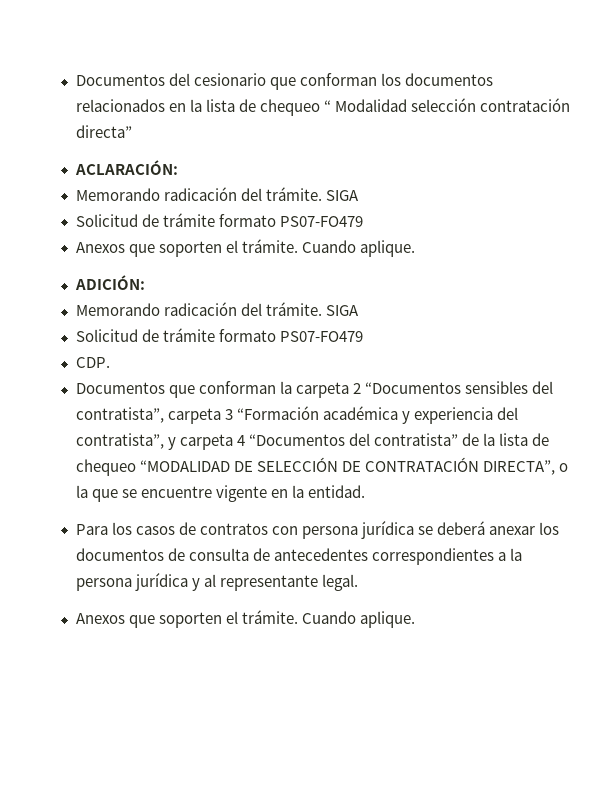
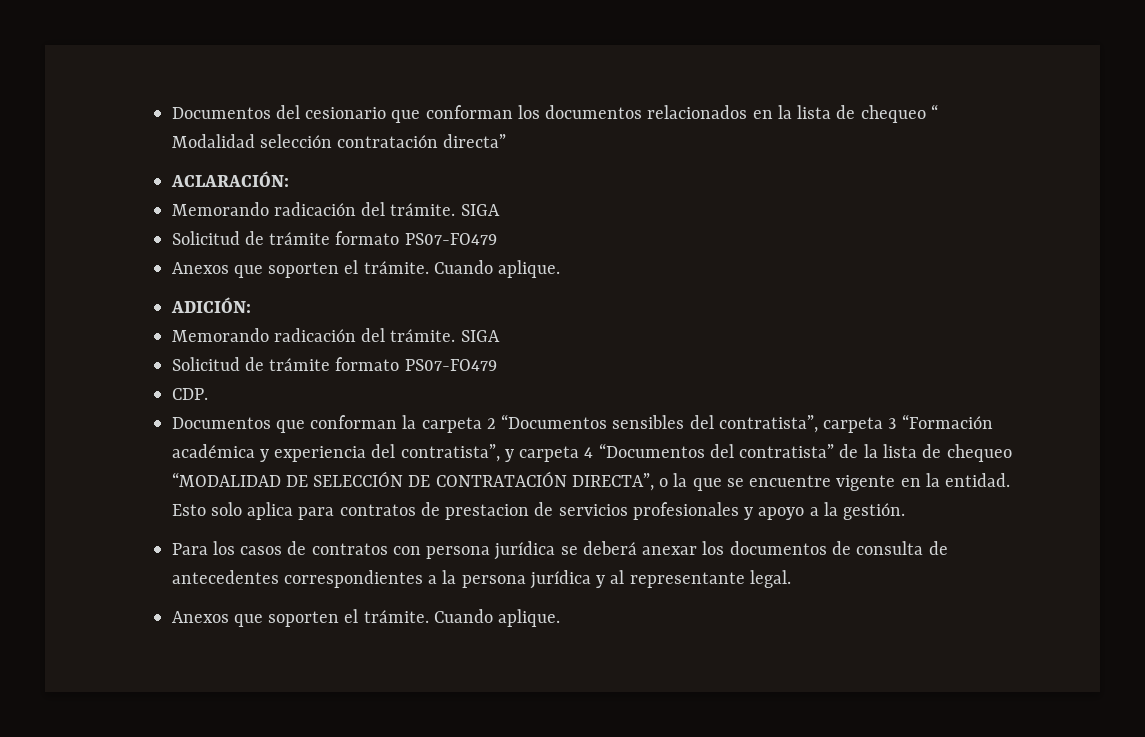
(366, 491) none -> [171,502,906,520] Esto solo aplica para contratos de prestacion de servicios profesionales y apoyo a la gestión.

